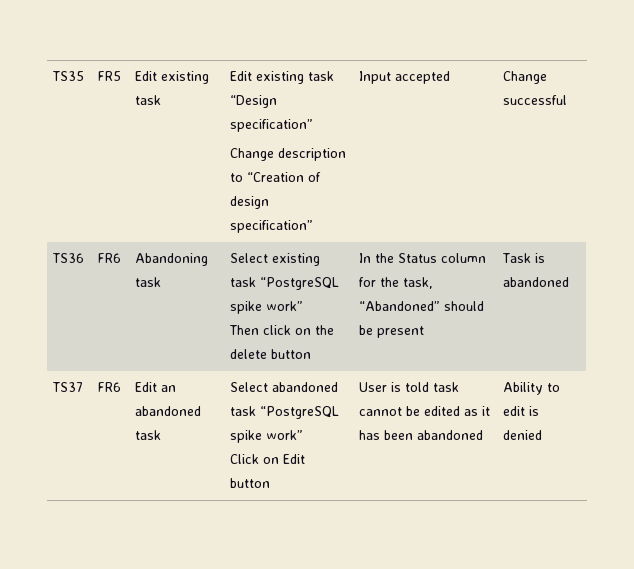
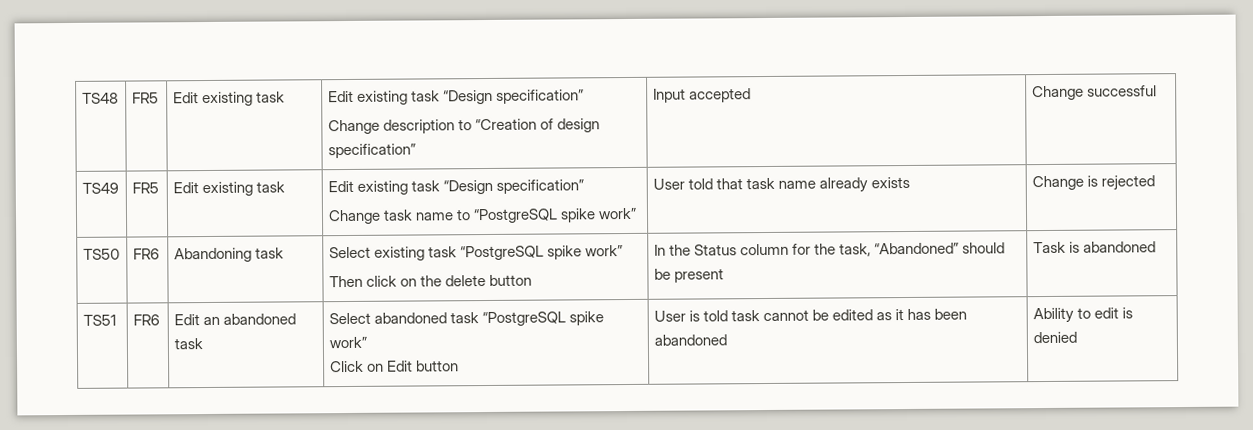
[52,71,85,81] TS35 -> [81,92,119,104] TS48
[52,253,85,263] TS36 -> [81,182,119,194] [131,182,159,194] [172,181,286,197] [327,179,585,195] [327,207,638,225] [652,176,911,193] [1031,175,1156,191] [82,248,120,260] TS49 | FR5 | Edit existing task | Edit existing task “Design specification” // Change task name to “PostgreSQL spike work” | User told that task name already exists | Change is rejected // TS50
[52,382,84,392] TS37 -> [82,314,116,326] TS51

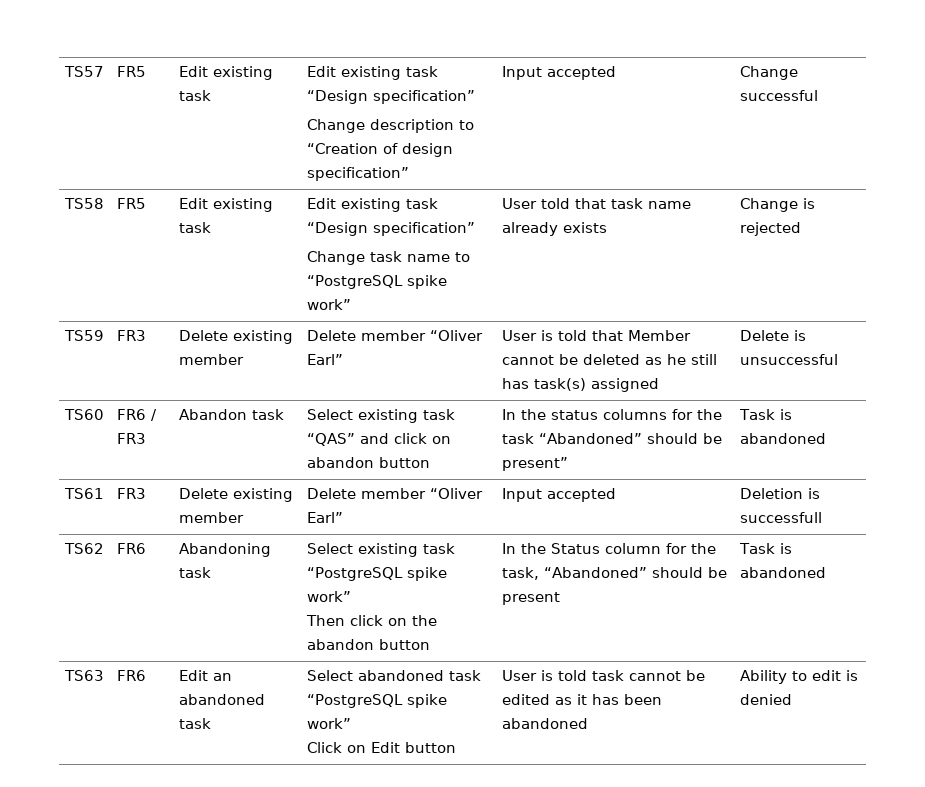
[81,92,119,104] TS48 -> [64,66,105,77] TS57
[81,182,119,194] TS49 -> [64,198,105,209] TS58
[82,248,120,260] TS50 -> [64,330,105,341] [117,330,147,341] [179,330,294,344] [179,354,245,365] [307,330,484,341] [307,354,344,365] [502,330,692,341] [502,354,718,365] [502,378,660,392] [740,330,807,341] [740,354,839,365] [64,409,105,420] [117,409,158,421] [117,433,147,444] [179,409,285,420] [307,409,456,423] [307,433,452,446] [307,457,431,468] [502,409,723,420] [502,433,723,444] [502,457,569,471] [739,409,793,420] [740,433,827,444] [64,488,105,499] [117,488,147,499] [179,488,294,502] [179,512,245,523] [307,488,484,499] [307,512,344,523] [502,488,617,502] [740,488,821,499] [740,512,823,523] [64,543,105,554] TS59 | FR3 | Delete existing member | Delete member “Oliver Earl” | User is told that Member cannot be deleted as he still has task(s) assigned | Delete is unsuccessful // TS60 | FR6 / FR3 | Abandon task | Select existing task “QAS” and click on abandon button | In the status columns for the task “Abandoned” should be present” | Task is abandoned // TS61 | FR3 | Delete existing member | Delete member “Oliver Earl” | Input accepted | Deletion is successfull // TS62
[445,275,487,287] delete -> [307,639,375,650] abandon
[82,314,116,326] TS51 -> [64,670,105,681] TS63

